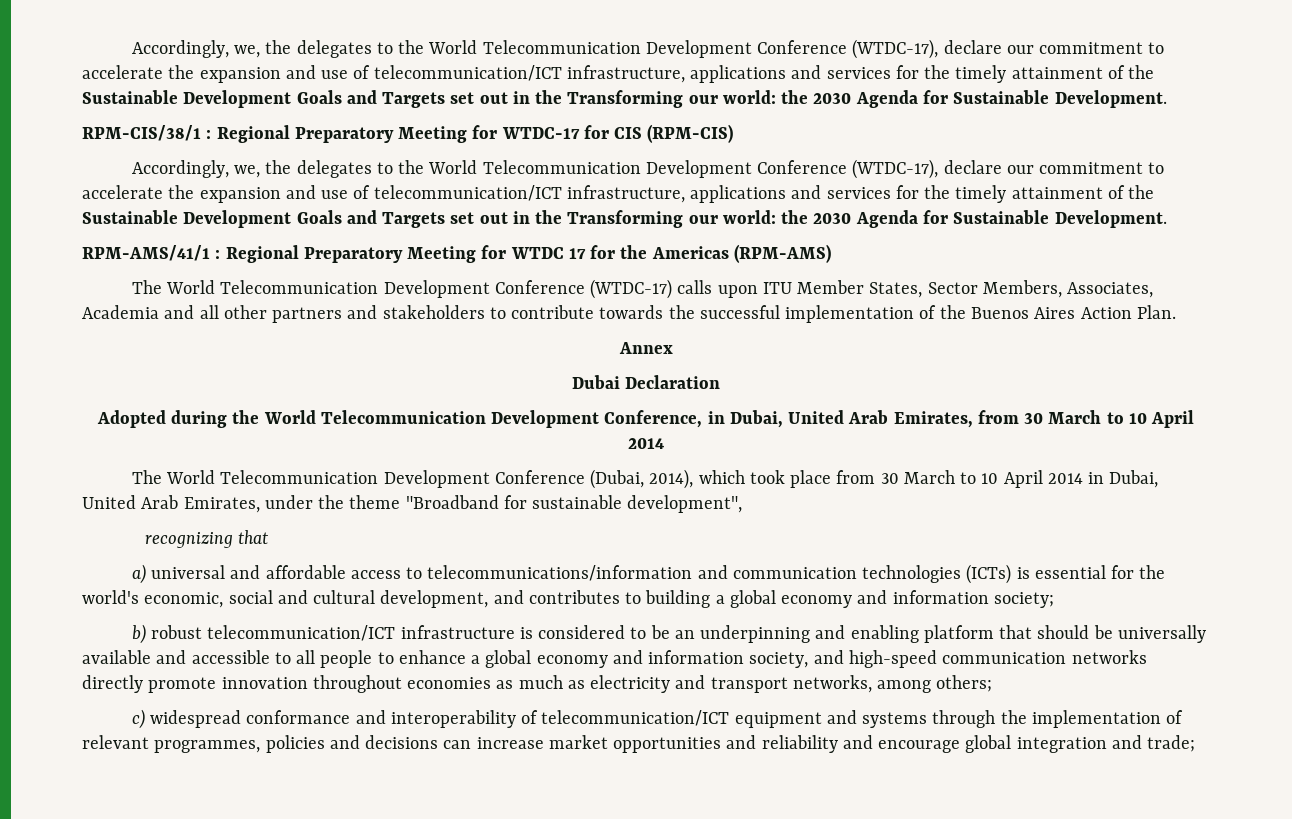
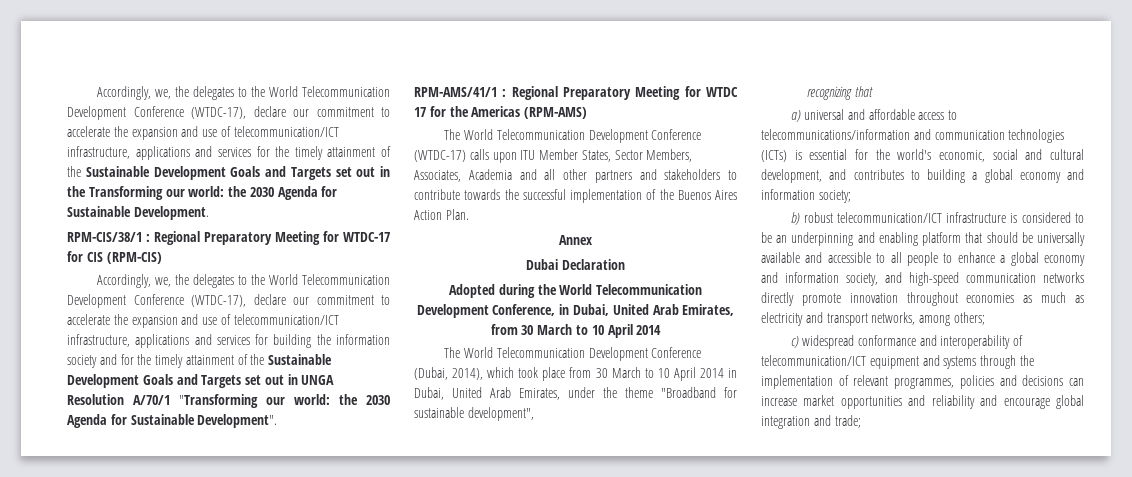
(919, 192) none -> [273,334,390,348] [67,354,134,368] building the information society and for
[535,210,1167,228] the Transforming our world: the 2030 Agenda for Sustainable Development. -> [301,375,335,385] [67,394,390,408] [67,414,278,428] UNGA Resolution A/70/1 "Transforming our world: the 2030 Agenda for Sustainable Development".

